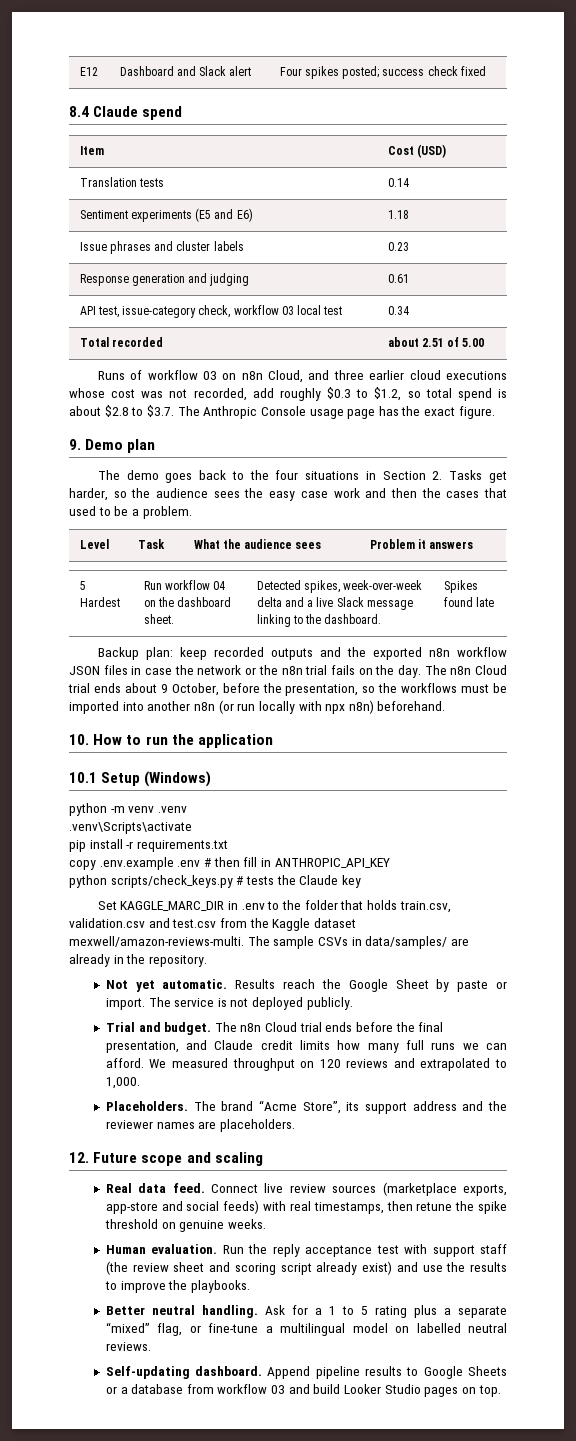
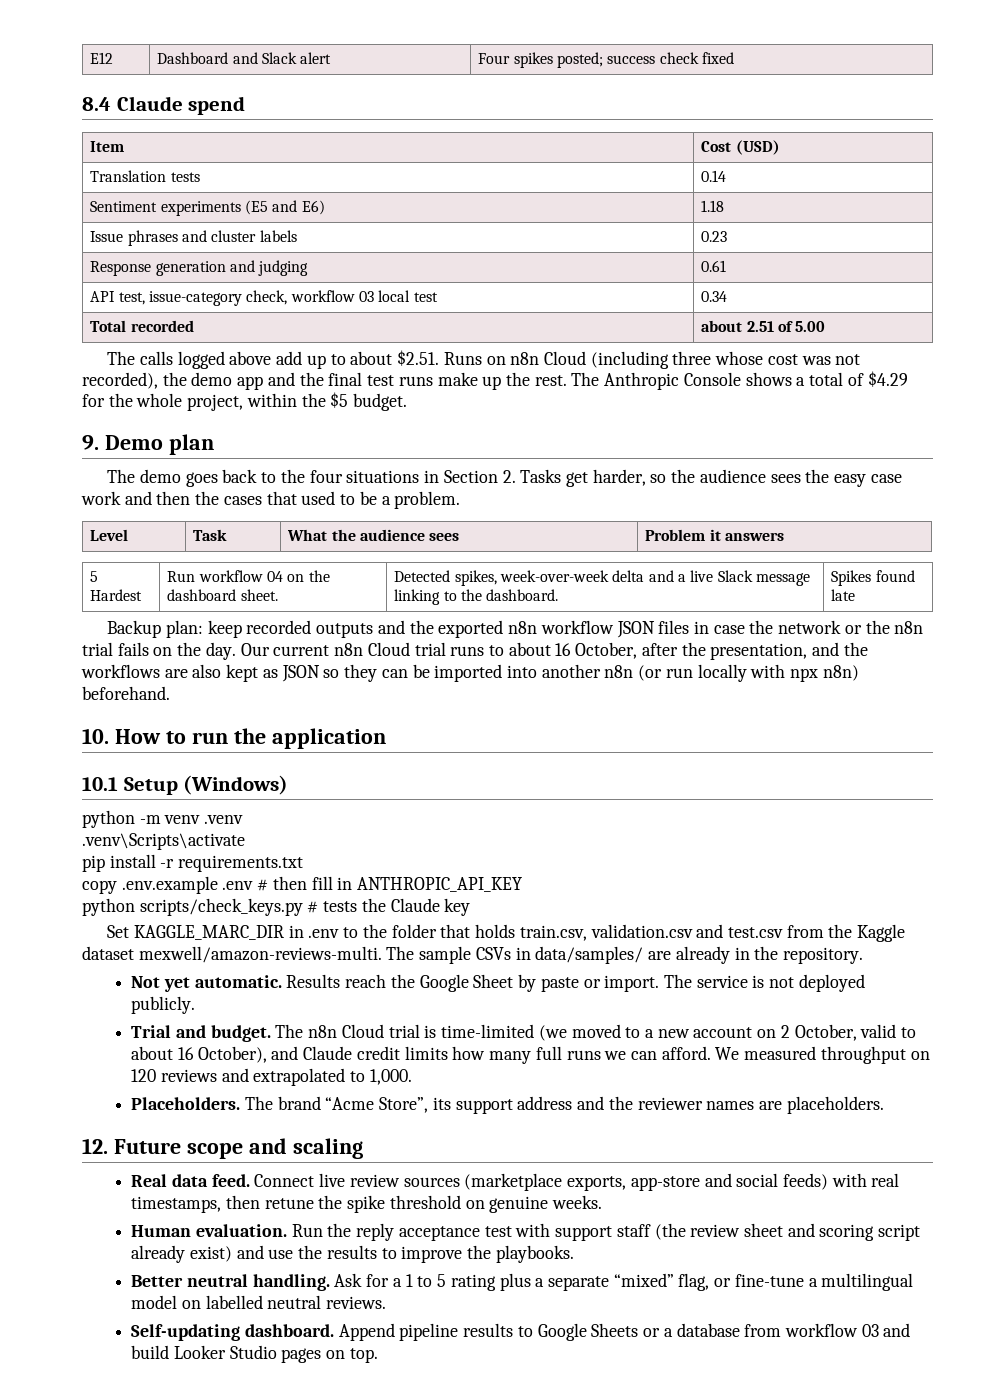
[97,370,507,383] [69,387,507,401] [69,405,495,419] Runs of workflow 03 on n8n Cloud, and three earlier cloud executions whose cost was not recorded, add roughly $0.3 to $1.2, so total spend is about $2.8 to $3.7. The Anthropic Console usage page has the exact figure. -> [107,350,861,369] [82,371,908,390] [82,392,408,411] The calls logged above add up to about $2.51. Runs on n8n Cloud (including three whose cost was not recorded), the demo app and the final test runs make up the rest. The Anthropic Console shows a total of $4.29 for the whole project, within the $5 budget.
[424,665,507,675] [68,683,260,696] The n8n Cloud trial ends about 9 October, before -> [240,642,678,659] Our current n8n Cloud trial runs to about 16 October, after
[362,686,376,693] so -> [812,642,840,656] and
[461,684,490,693] must -> [164,664,408,682] are also kept as JSON so they can
[325,1022,444,1032] [105,1041,179,1053] ends before the final presentation, -> [424,1024,917,1041] [131,1046,267,1063] is time-limited (we moved to a new account on 2 October, valid to about 16 October),

